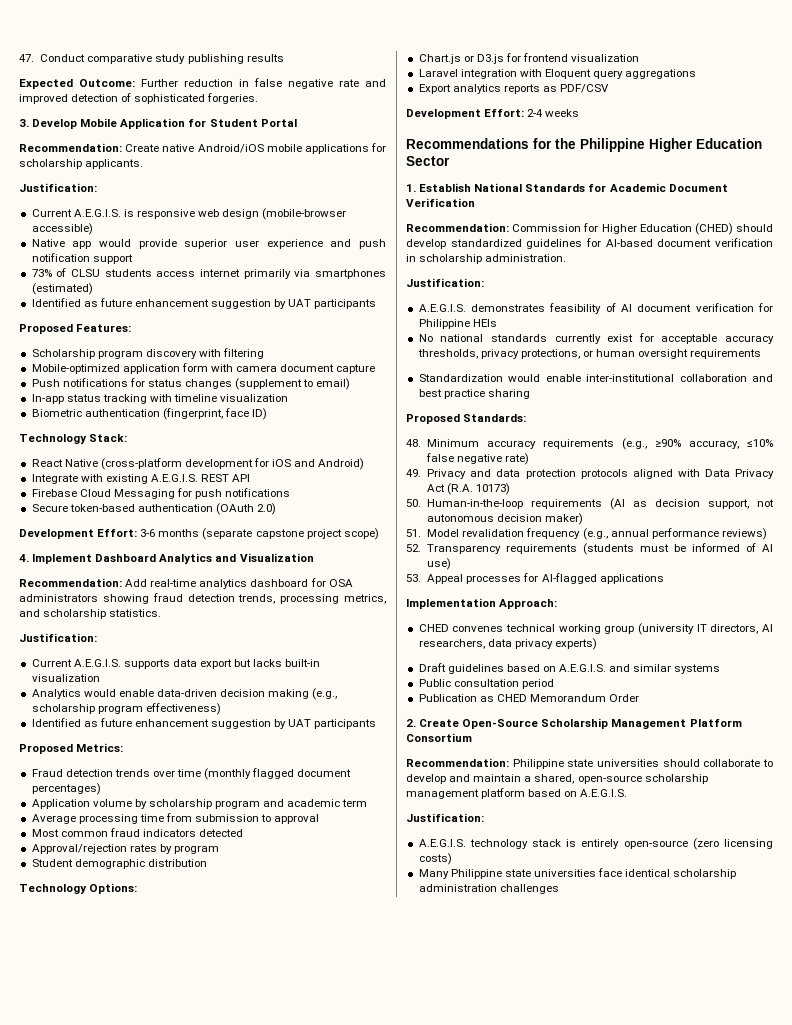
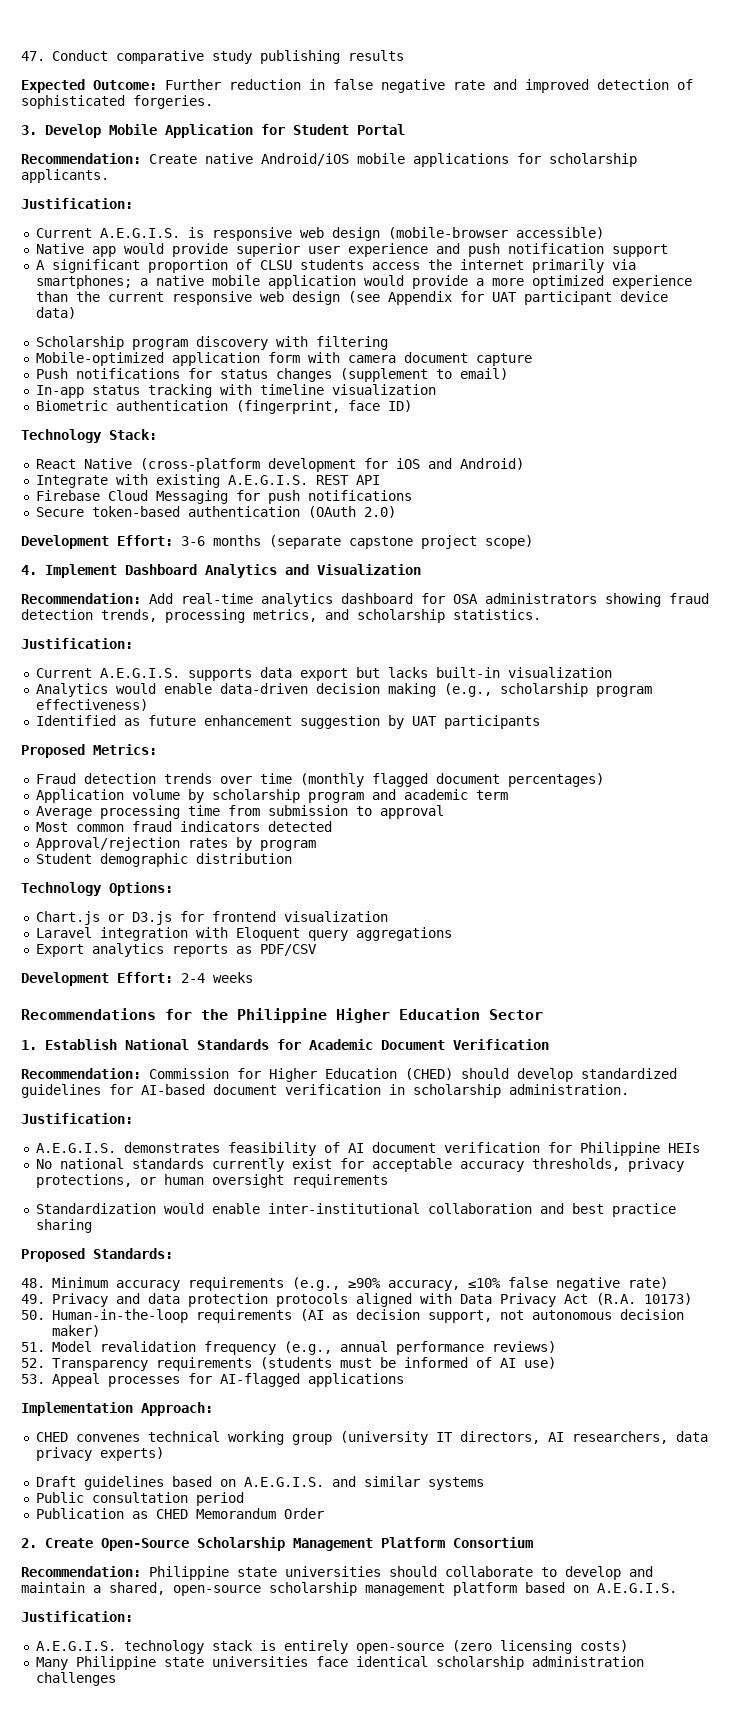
[31,269,52,277] 73% -> [35,259,228,273] A significant proportion
(196, 274) none -> [427,259,452,270] the
[314,269,386,279] [31,283,93,295] [31,298,377,309] [19,324,132,334] smartphones (estimated) // Identified as future enhancement suggestion by UAT participants // Proposed Features: -> [35,275,692,289] [35,291,668,305] [35,307,76,319] smartphones; a native mobile application would provide a more optimized experience than the current responsive web design (see Appendix for UAT participant device data)

